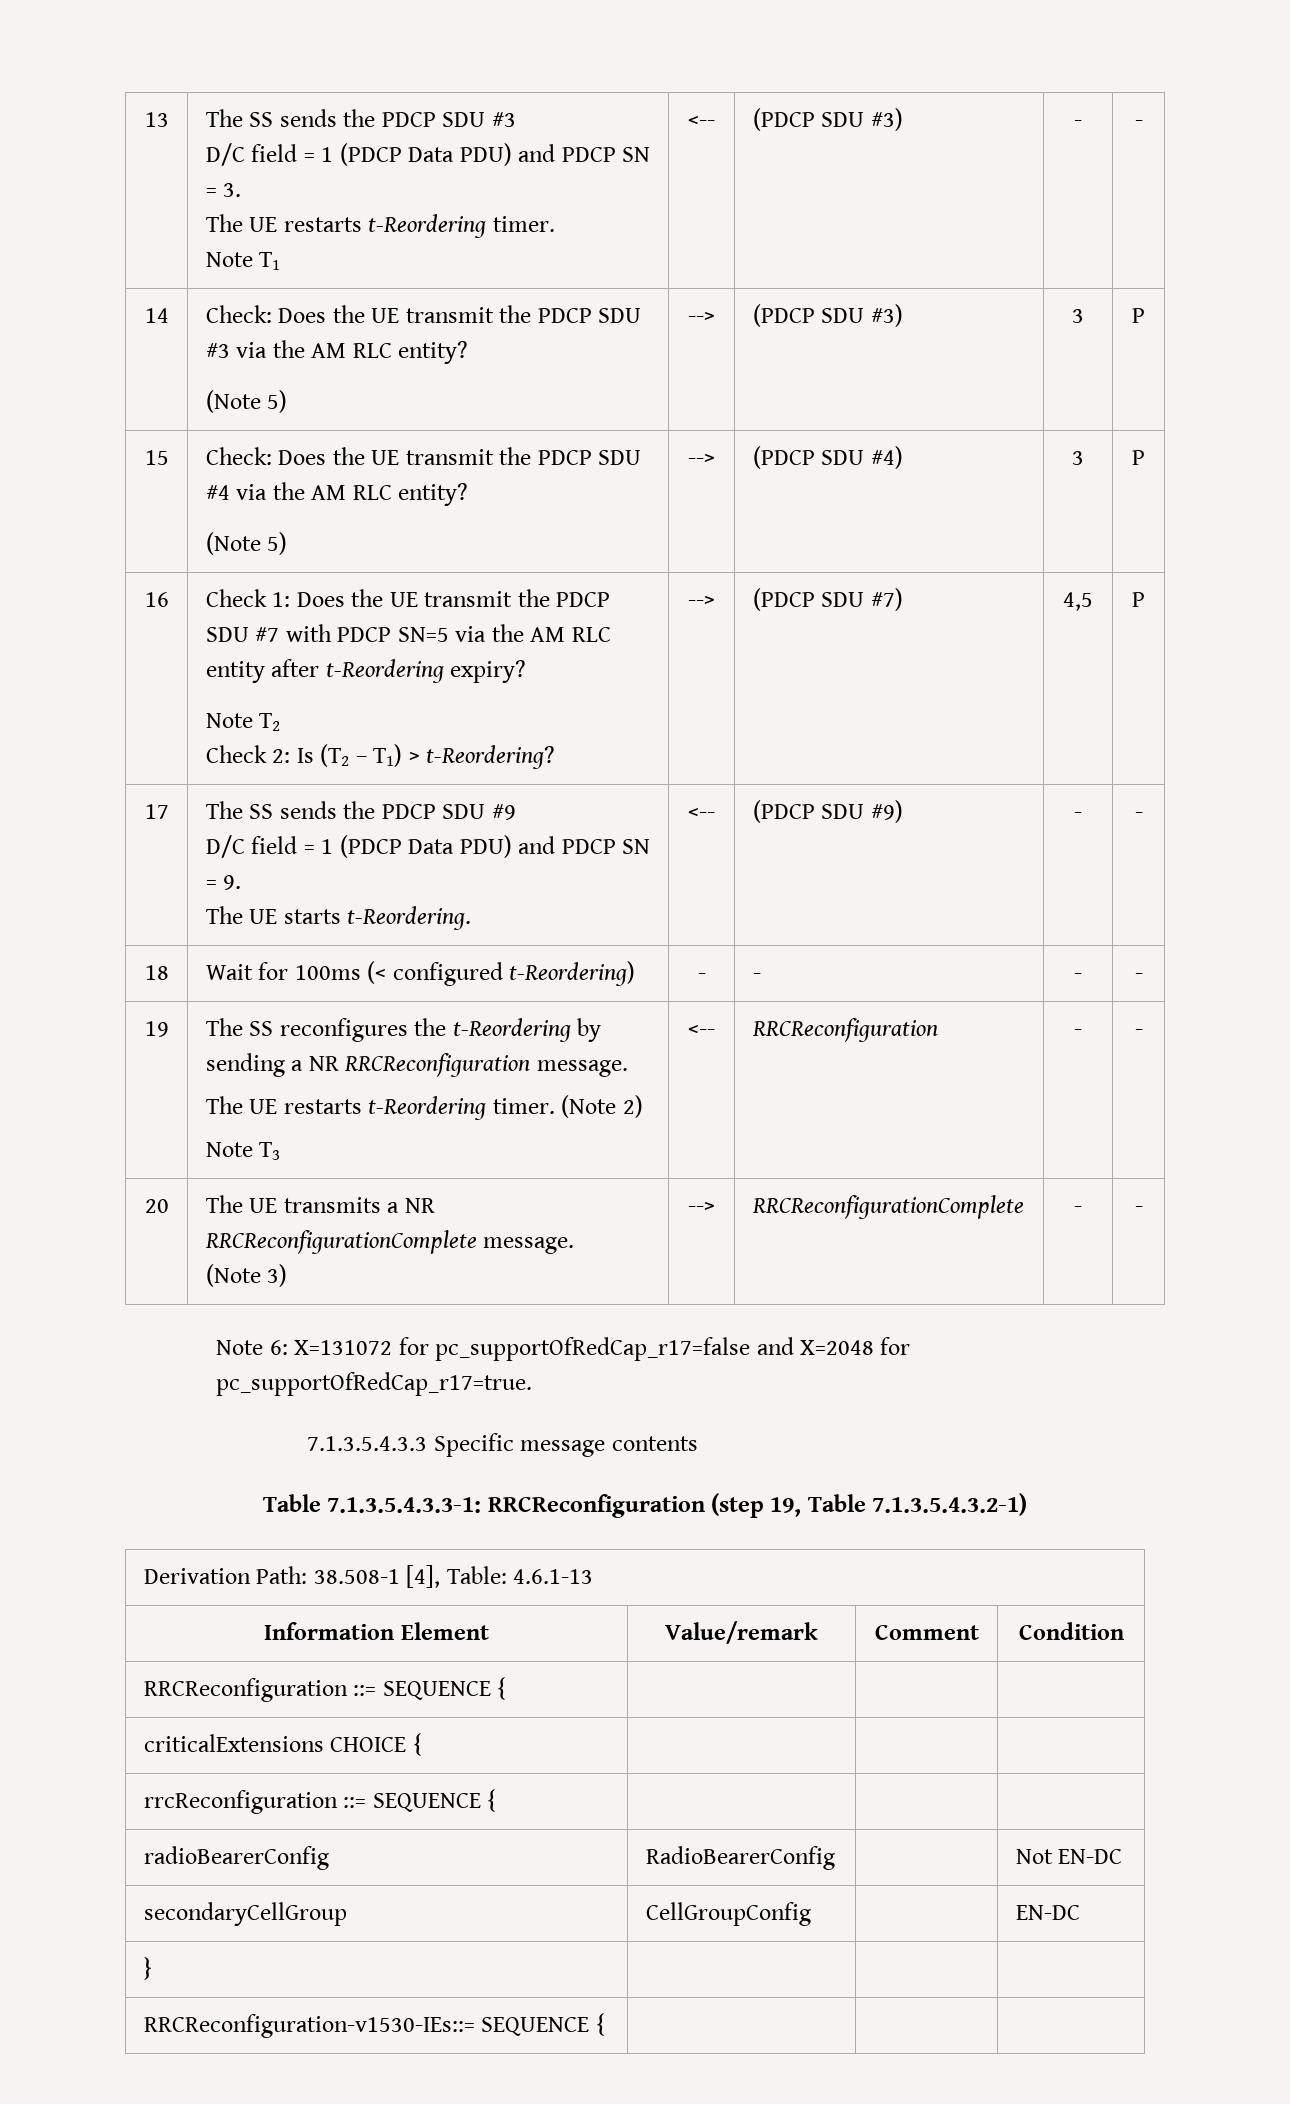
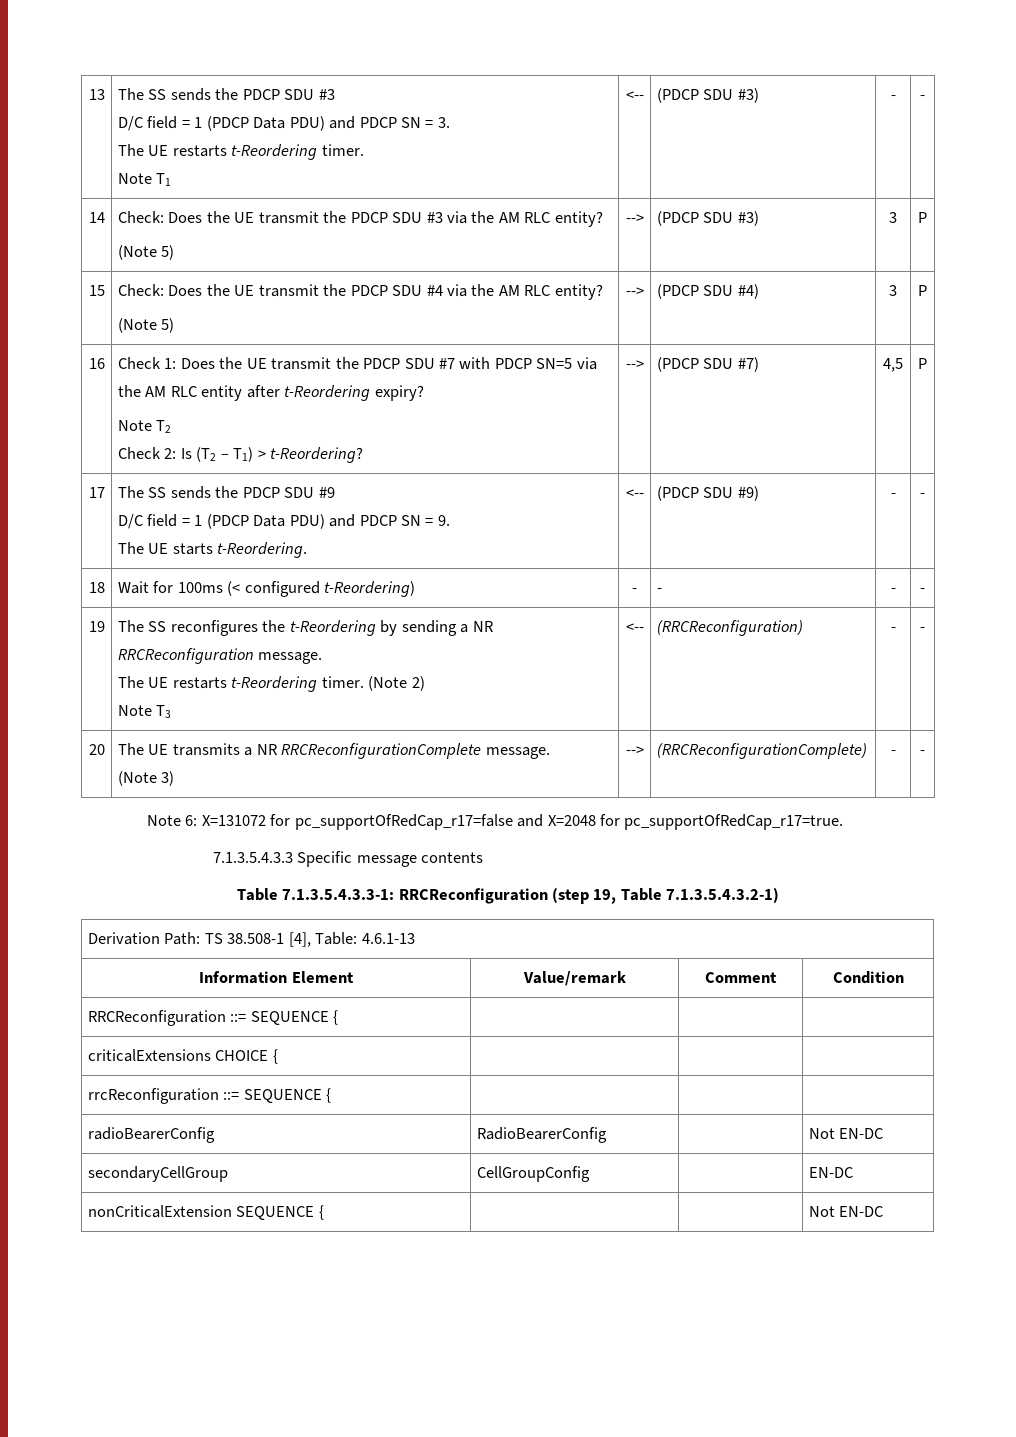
[751,1018,938,1042] RRCReconfiguration -> [656,620,803,636] (RRCReconfiguration)
[751,1195,1024,1219] RRCReconfigurationComplete -> [656,743,867,759] (RRCReconfigurationComplete)
(308, 1575) none -> [204,933,223,944] TS
[143,1957,152,1980] [143,2013,604,2038] } | | | // RRCReconfiguration-v1530-IEs::= SEQUENCE { | | | -> [87,1205,324,1220] [808,1206,884,1217] nonCriticalExtension SEQUENCE { | | | Not EN-DC

